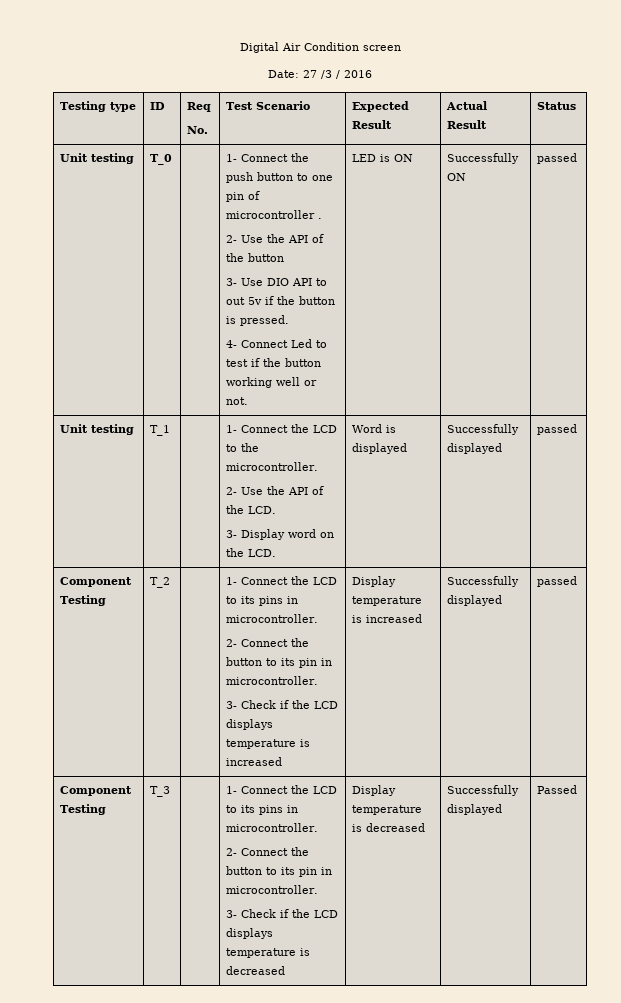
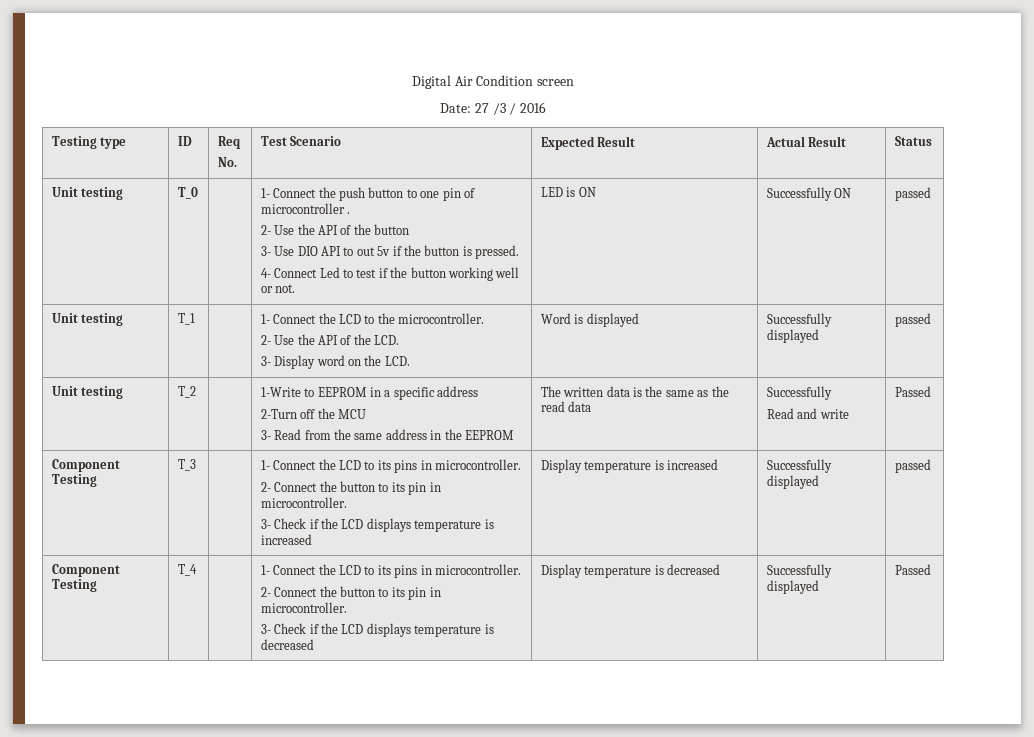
[60,577,133,587] [60,595,107,606] [150,577,171,588] // Component Testing | T_2 -> [51,386,124,399] [177,386,196,398] [260,386,479,400] [260,408,367,419] [260,429,514,440] [540,386,729,397] [540,401,592,412] [766,386,832,400] [766,408,849,419] [894,386,931,397] [51,459,120,472] [51,474,97,487] [177,459,196,471] // Unit testing | T_2 | | 1-Write to EEPROM in a specific address // 2-Turn off the MCU // 3- Read from the same address in the EEPROM | The written data is the same as the read data | Successfully // Read and write | Passed // Component Testing | T_3
[150,786,171,797] T_3 -> [177,564,197,576] T_4

